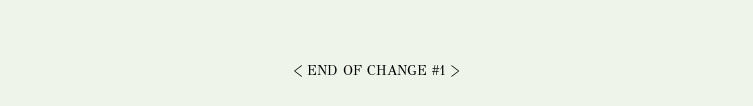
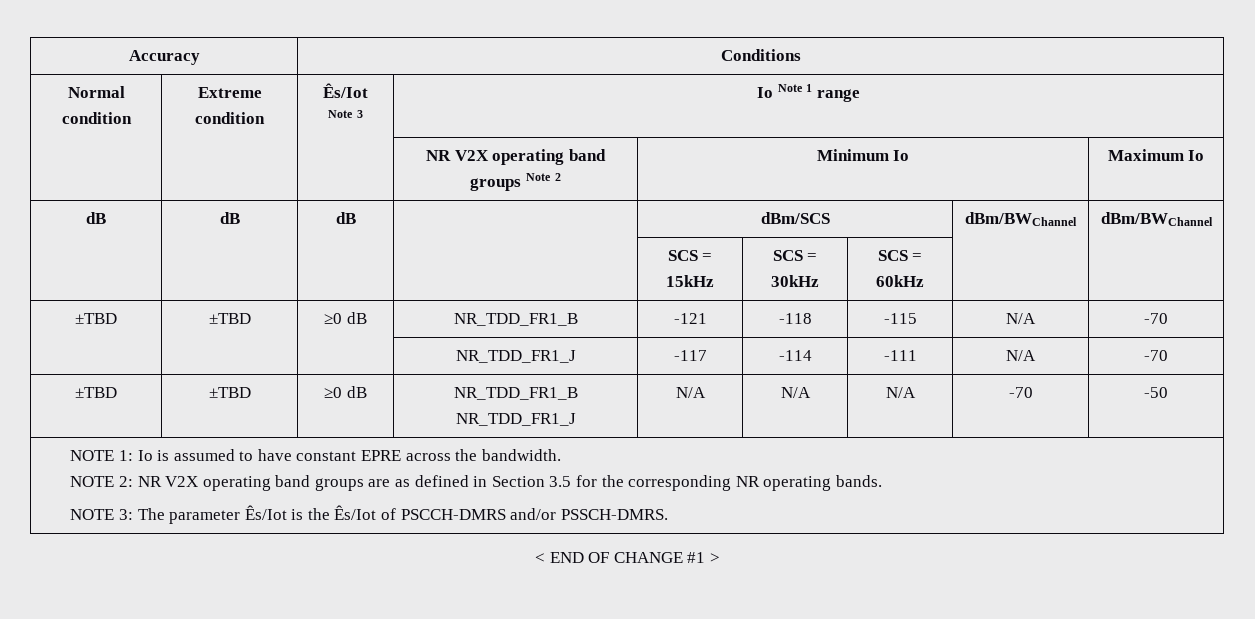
(294, 71) none -> [128,50,200,65] [720,49,801,61] [67,86,125,98] [61,112,132,124] [197,87,262,98] [195,112,265,124] [323,83,368,98] [328,110,363,118] [757,84,860,102] [426,149,606,165] [470,173,561,191] [816,149,910,161] [1107,149,1205,161] [86,212,106,224] [219,212,240,224] [335,212,356,224] [760,212,830,224] [965,212,1077,226] [1100,212,1213,226] [667,250,713,261] [666,275,714,287] [772,250,818,261] [771,275,819,287] [877,250,923,261] [876,275,924,287] [75,313,117,324] [208,313,251,324] [324,312,367,324] [453,313,578,326] [673,313,707,324] [778,313,812,324] [883,313,917,324] [1006,313,1036,324] [1144,313,1168,324] [455,350,576,363] [673,350,707,361] [778,350,812,361] [883,350,917,361] [1006,350,1036,361] [1144,350,1168,361] [75,387,117,398] [208,387,251,398] [324,386,367,398] [453,387,578,400] [455,413,576,426] [675,387,706,398] [780,387,811,398] [885,387,916,398] [1008,387,1033,398] [1144,387,1168,398] [70,449,561,461] [70,475,882,491] [70,505,668,524] Accuracy | Conditions // Normal condition | Extreme condition | Ês/Iot Note 3 | Io Note 1 range // | | | NR V2X operating band groups Note 2 | Minimum Io | Maximum Io // dB | dB | dB | | dBm/SCS | dBm/BWChannel | dBm/BWChannel // | | | | SCS = 15kHz | SCS = 30kHz | SCS = 60kHz | | // ±TBD | ±TBD | ≥0 dB | NR_TDD_FR1_B | -121 | -118 | -115 | N/A | -70 // | | | NR_TDD_FR1_J | -117 | -114 | -111 | N/A | -70 // ±TBD | ±TBD | ≥0 dB | NR_TDD_FR1_B NR_TDD_FR1_J | N/A | N/A | N/A | -70 | -50 // NOTE 1: Io is assumed to have constant EPRE across the bandwidth. // NOTE 2: NR V2X operating band groups are as defined in Section 3.5 for the corresponding NR operating bands. // NOTE 3: The parameter Ês/Iot is the Ês/Iot of PSCCH-DMRS and/or PSSCH-DMRS. //

